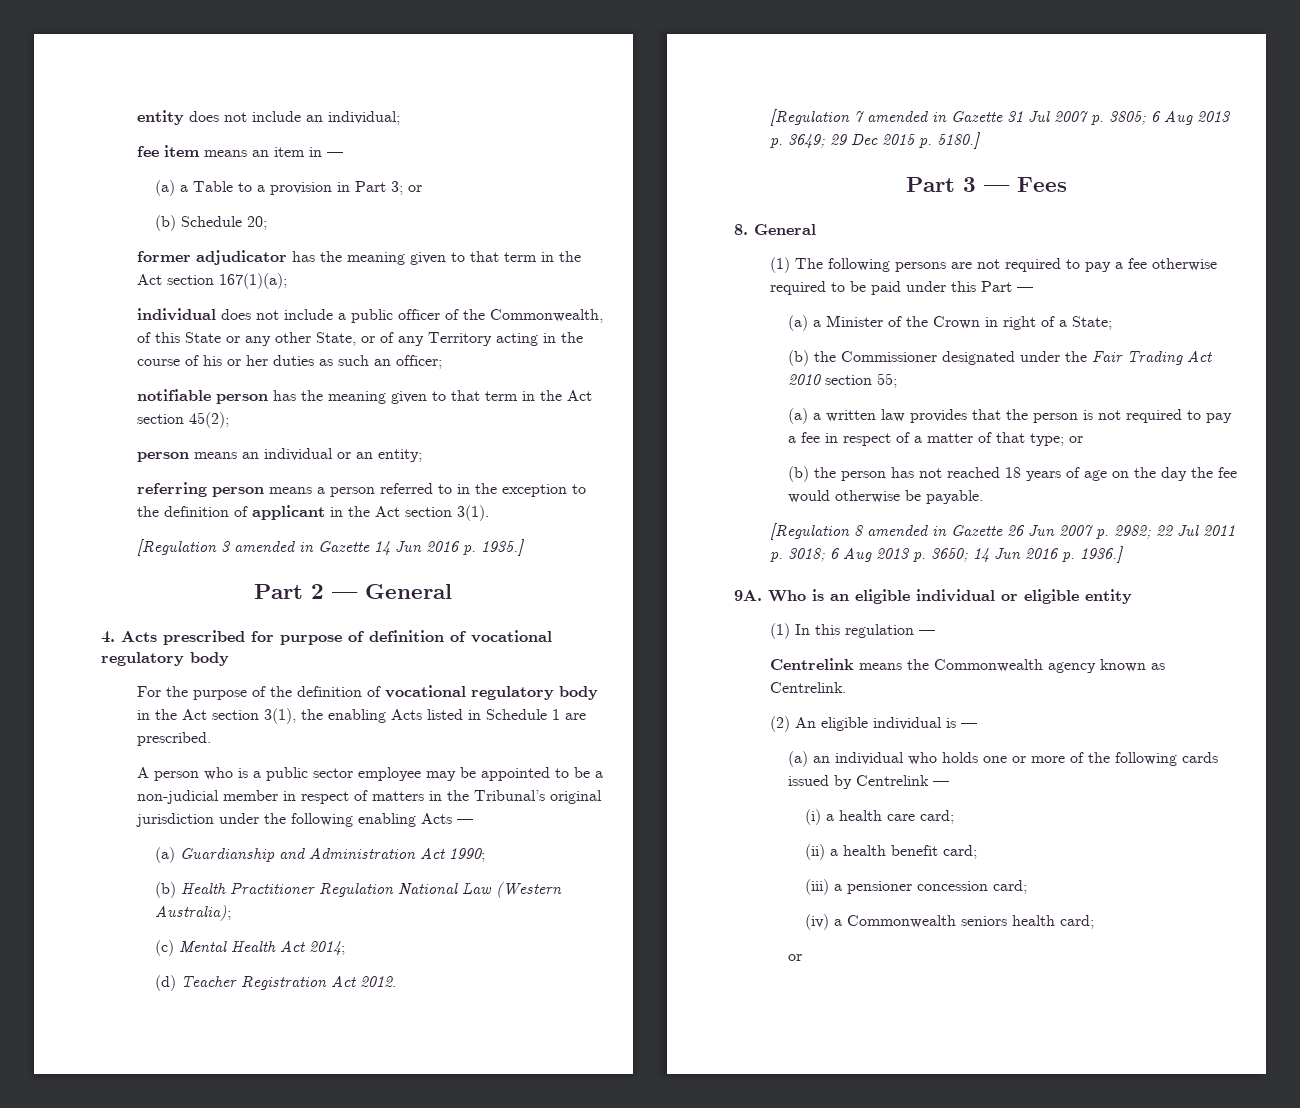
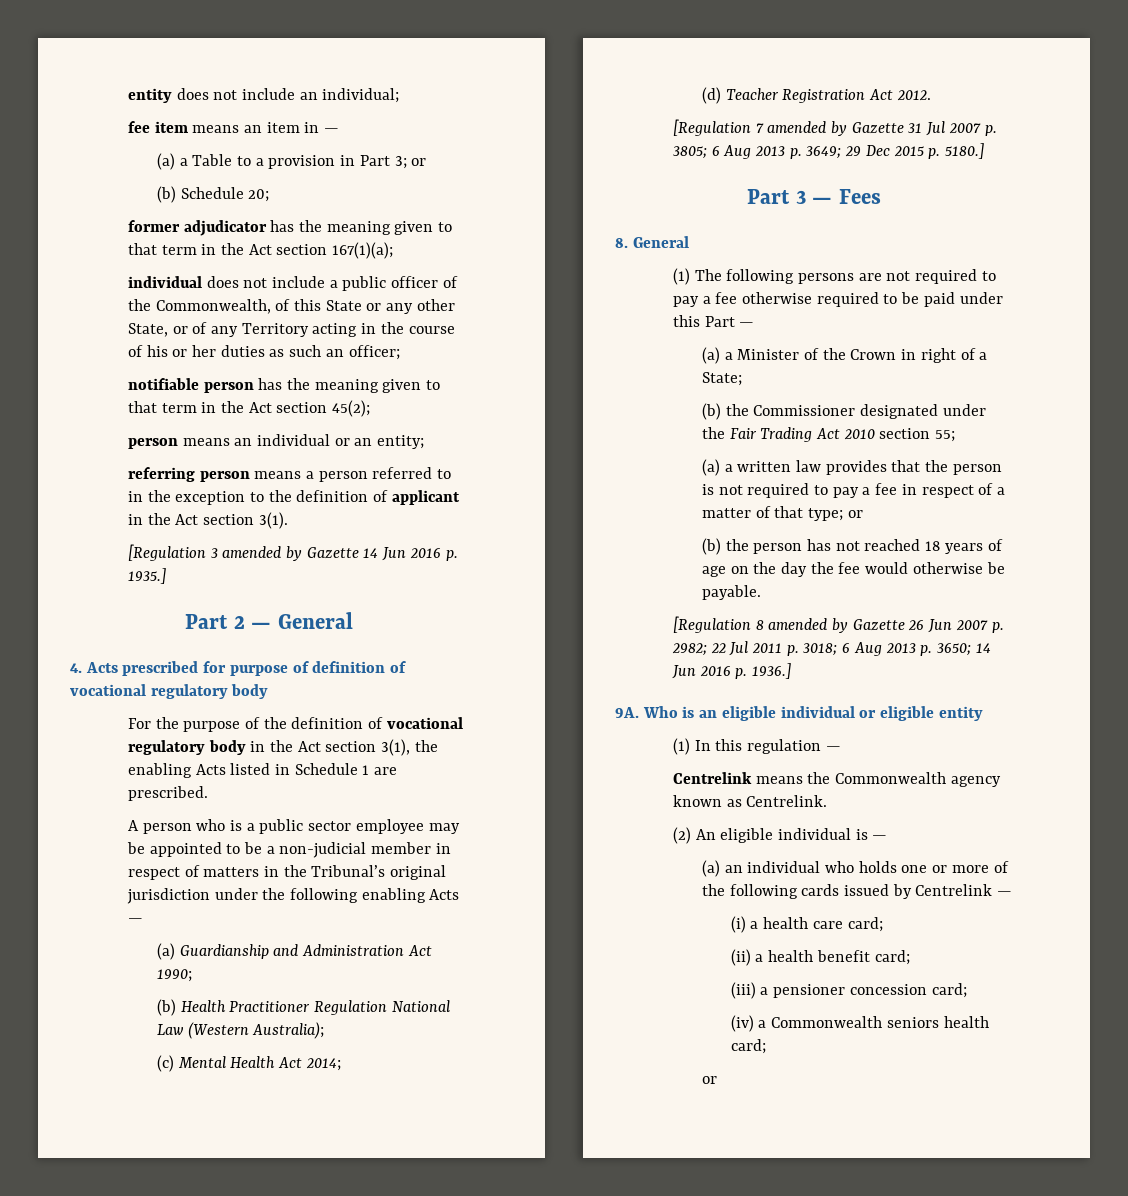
[298,542,314,552] in -> [286,546,303,561] by
[931,112,947,122] in -> [831,121,848,136] by
[931,526,947,536] in -> [832,618,849,633] by

